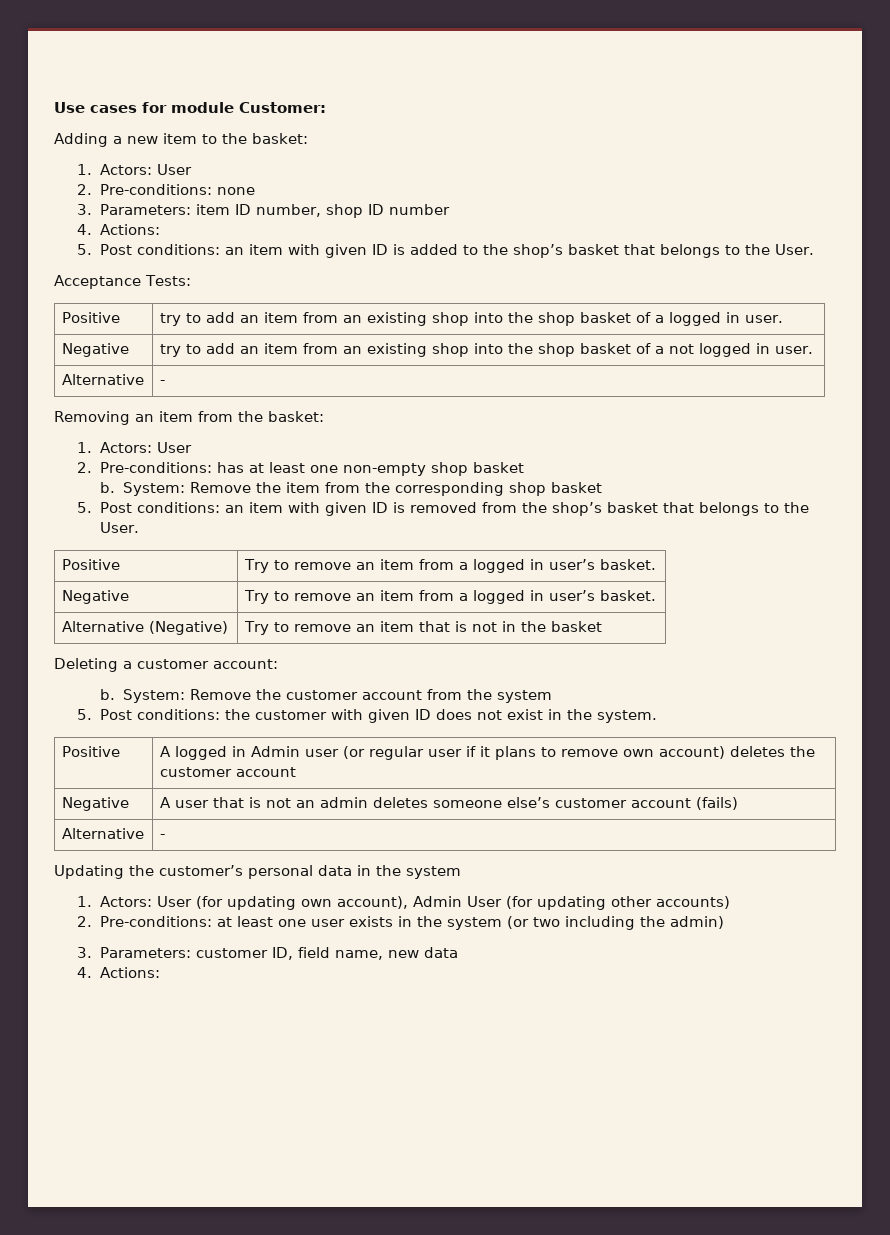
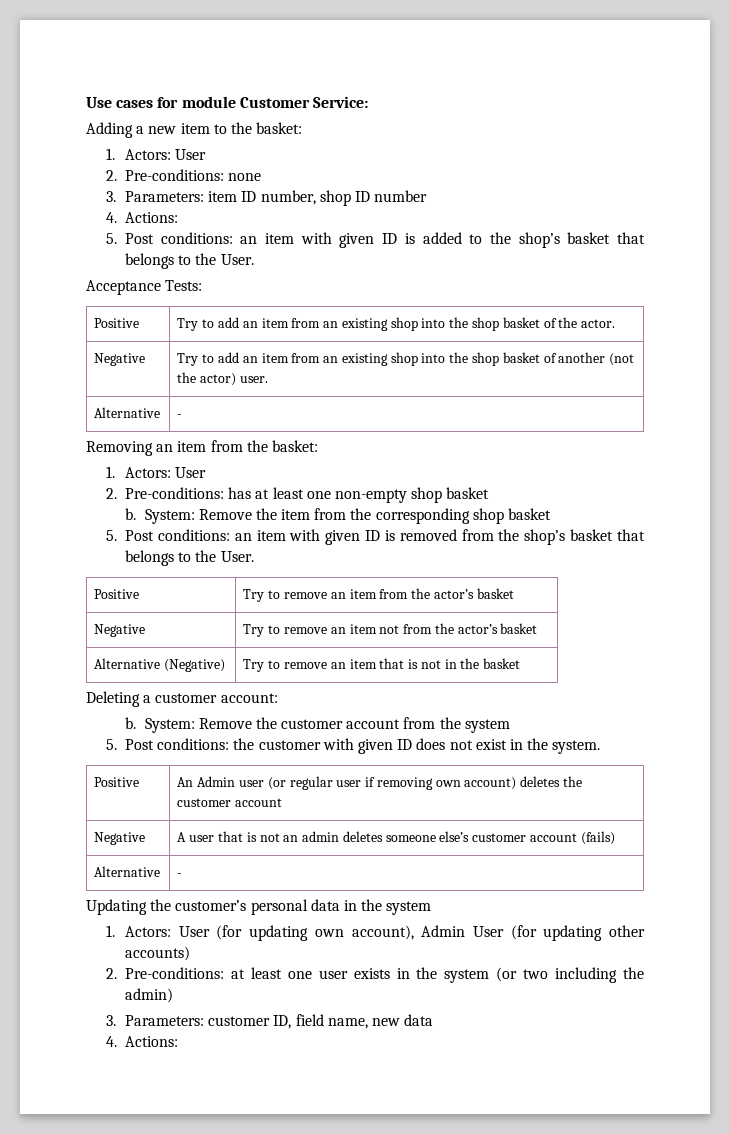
[239,102,326,113] Customer: -> [239,96,368,108] Customer Service:
[159,313,181,326] try -> [177,318,199,331] Try
[654,312,783,326] [61,343,129,357] [159,344,181,357] a logged in user. // Negative | try -> [558,317,616,328] [94,353,146,366] [177,353,199,366] the actor. // Negative | Try
[654,343,770,357] a not logged in -> [558,352,635,366] [177,372,237,386] another (not the actor)
[458,559,656,573] a logged in user’s basket. -> [411,588,514,599] the actor’s basket
[418,590,656,604] from a logged in user’s basket. -> [379,623,538,634] not from the actor’s basket
[159,746,246,760] A logged in -> [177,777,194,787] An
[479,746,618,760] it plans to remove -> [376,777,433,790] removing

